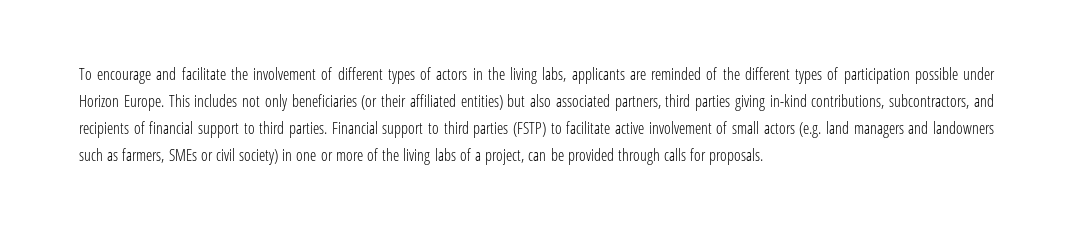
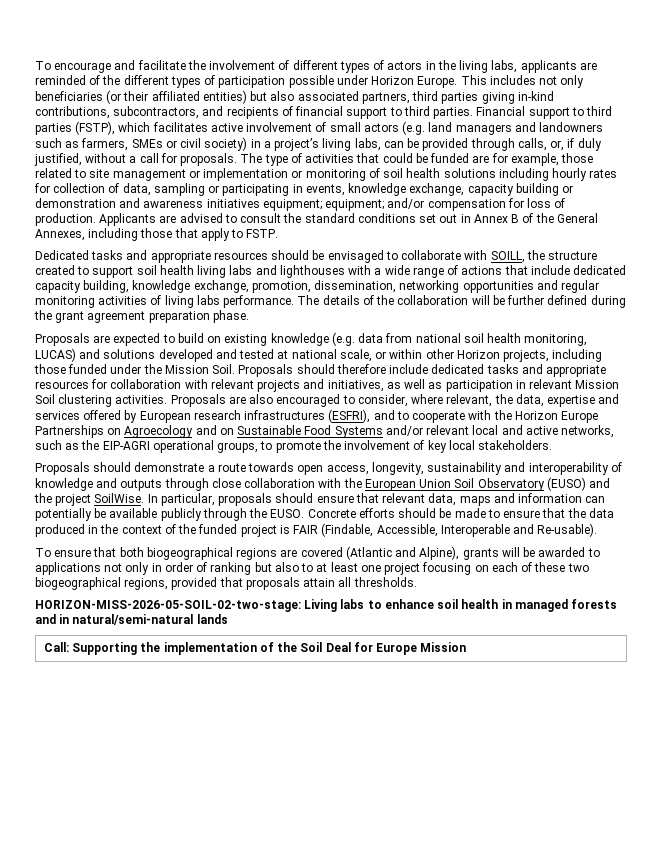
[513,121,611,137] (FSTP) to facilitate -> [75,121,208,135] (FSTP), which facilitates
[296,148,764,165] one or more of the living labs of a project, can be provided through calls for proposals. -> [263,138,602,151] [34,153,594,166] [35,168,618,181] [34,183,574,196] [35,198,566,211] [35,213,598,226] [35,228,279,241] [35,250,598,263] [35,265,627,278] [35,280,600,293] [35,295,626,308] [34,310,249,323] [35,332,588,346] [35,348,603,362] [34,364,607,377] [35,379,620,392] [35,394,620,407] [35,409,599,423] [35,425,615,438] [35,440,553,453] [35,462,622,475] [35,477,611,491] [34,493,606,506] [35,508,614,521] [35,523,598,537] [35,546,600,560] [35,562,589,575] [35,577,417,590] [35,599,618,612] [35,614,228,625] [43,642,467,655] a project’s living labs, can be provided through calls, or, if duly justified, without a call for proposals. The type of activities that could be funded are for example, those related to site management or implementation or monitoring of soil health solutions including hourly rates for collection of data, sampling or participating in events, knowledge exchange, capacity building or demonstration and awareness initiatives equipment; equipment; and/or compensation for loss of production. Applicants are advised to consult the standard conditions set out in Annex B of the General Annexes, including those that apply to FSTP. // Dedicated tasks and appropriate resources should be envisaged to collaborate with SOILL, the structure created to support soil health living labs and lighthouses with a wide range of actions that include dedicated capacity building, knowledge exchange, promotion, dissemination, networking opportunities and regular monitoring activities of living labs performance. The details of the collaboration will be further defined during the grant agreement preparation phase. // Proposals are expected to build on existing knowledge (e.g. data from national soil health monitoring, LUCAS) and solutions developed and tested at national scale, or within other Horizon projects, including those funded under the Mission Soil. Proposals should therefore include dedicated tasks and appropriate resources for collaboration with relevant projects and initiatives, as well as participation in relevant Mission Soil clustering activities. Proposals are also encouraged to consider, where relevant, the data, expertise and services offered by European research infrastructures (ESFRI), and to cooperate with the Horizon Europe Partnerships on Agroecology and on Sustainable Food Systems and/or relevant local and active networks, such as the EIP-AGRI operational groups, to promote the involvement of key local stakeholders. // Proposals should demonstrate a route towards open access, longevity, sustainability and interoperability of knowledge and outputs through close collaboration with the European Union Soil Observatory (EUSO) and the project SoilWise. In particular, proposals should ensure that relevant data, maps and information can potentially be available publicly through the EUSO. Concrete efforts should be made to ensure that the data produced in the context of the funded project is FAIR (Findable, Accessible, Interoperable and Re-usable). // To ensure that both biogeographical regions are covered (Atlantic and Alpine), grants will be awarded to applications not only in order of ranking but also to at least one project focusing on each of these two biogeographical regions, provided that proposals attain all thresholds. // HORIZON-MISS-2026-05-SOIL-02-two-stage: Living labs to enhance soil health in managed forests and in natural/semi-natural lands // Call: Supporting the implementation of the Soil Deal for Europe Mission

